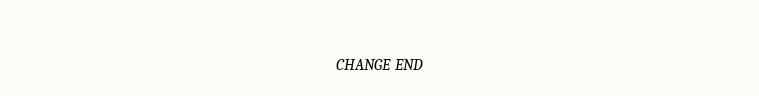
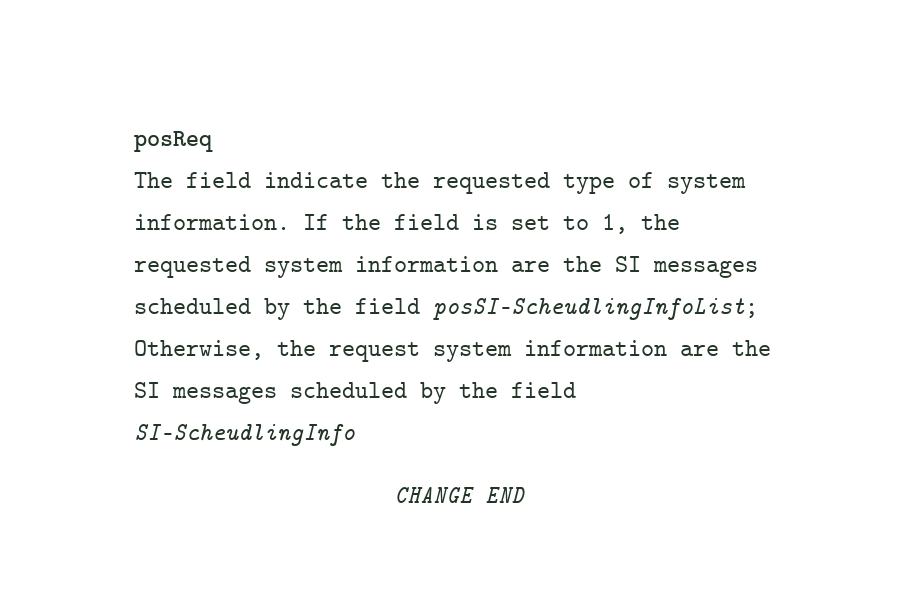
(336, 64) none -> [134,131,213,152] [134,172,746,194] [134,214,680,234] [134,256,758,278] [134,298,758,320] [134,340,771,362] [134,382,576,404] [134,424,355,446] posReq // The field indicate the requested type of system information. If the field is set to 1, the requested system information are the SI messages scheduled by the field posSI-ScheudlingInfoList; Otherwise, the request system information are the SI messages scheduled by the field SI-ScheudlingInfo //

